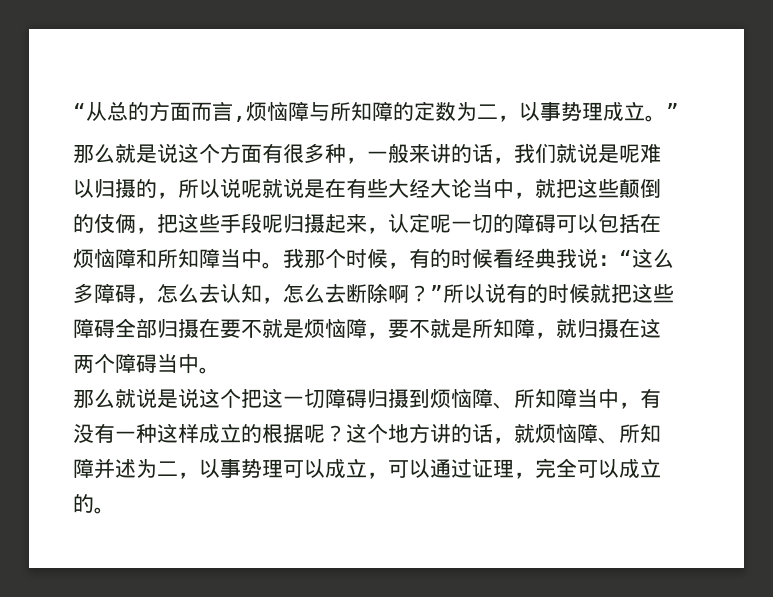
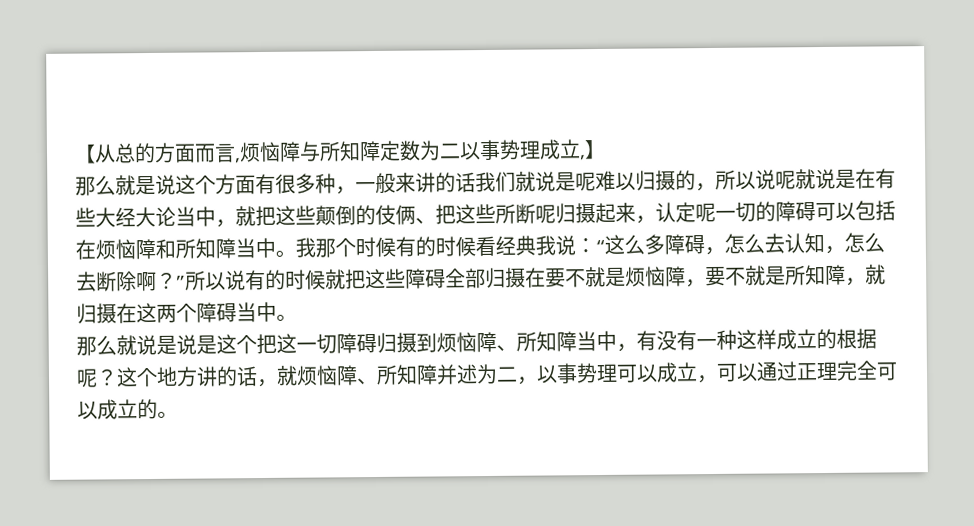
[73,103,86,119] “ -> [74,144,96,164] 【
[393,102,414,121] 的 -> (381, 151) none
[498,115,519,122] ， -> (461, 151) none
[645,103,679,122] 。” -> [580,139,606,161] ,】
[493,157,514,164] ， -> (476, 182) none
[136,213,262,234] ，把这些手段 -> [415,203,536,225] 、把这些所断
[388,262,409,269] ， -> (396, 246) none
(199, 398) none -> [196,335,217,355] 是
[472,459,535,479] 证理， -> [796,361,838,381] 正理

